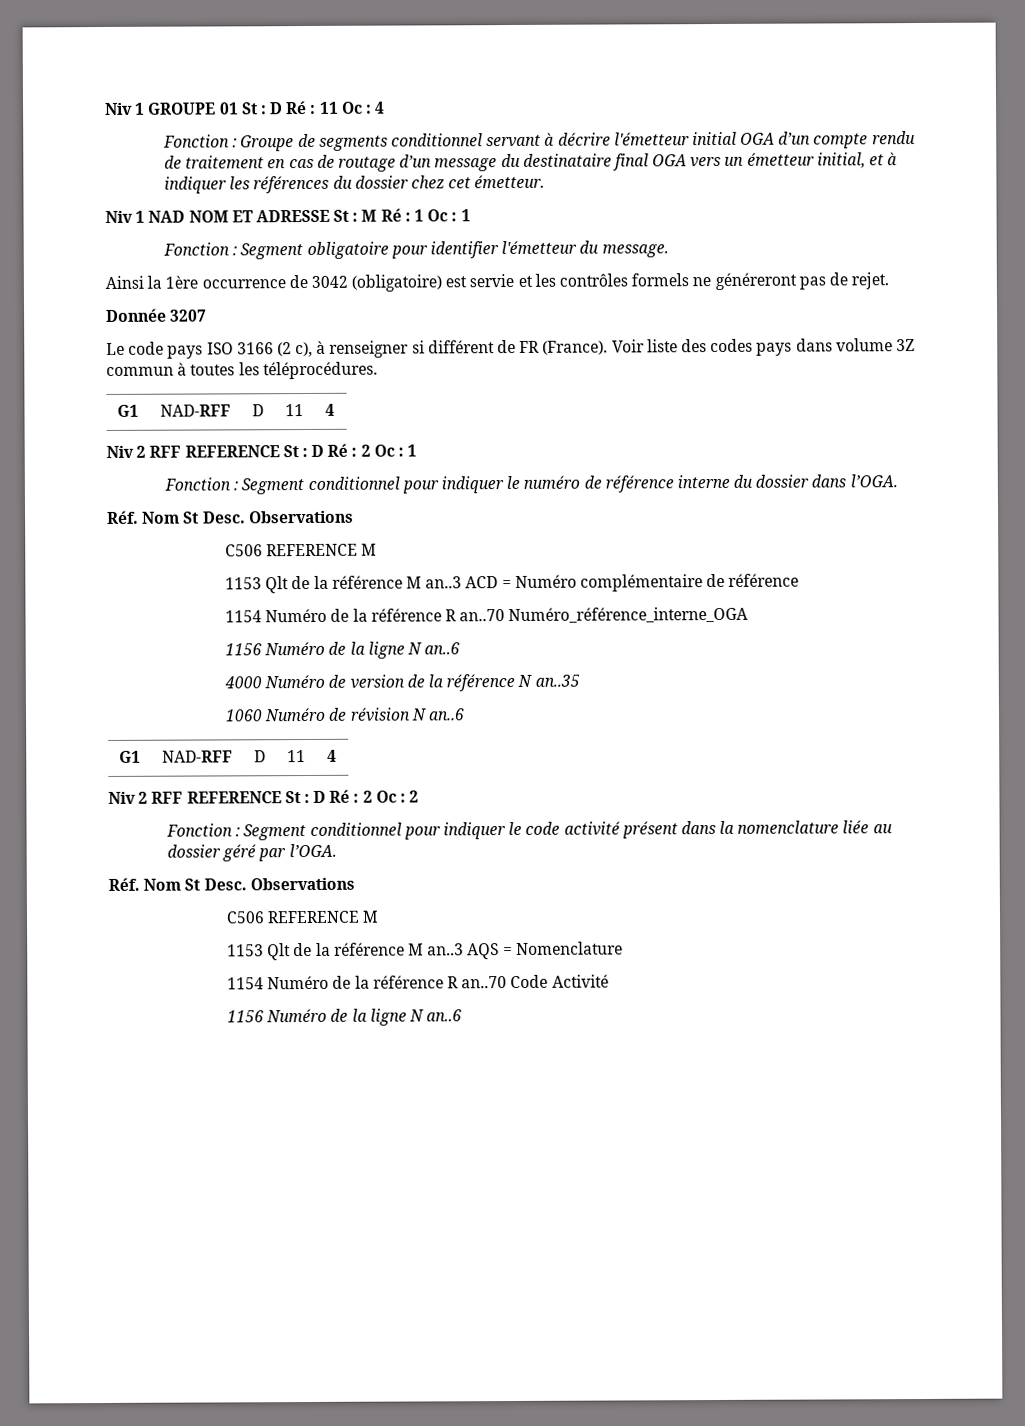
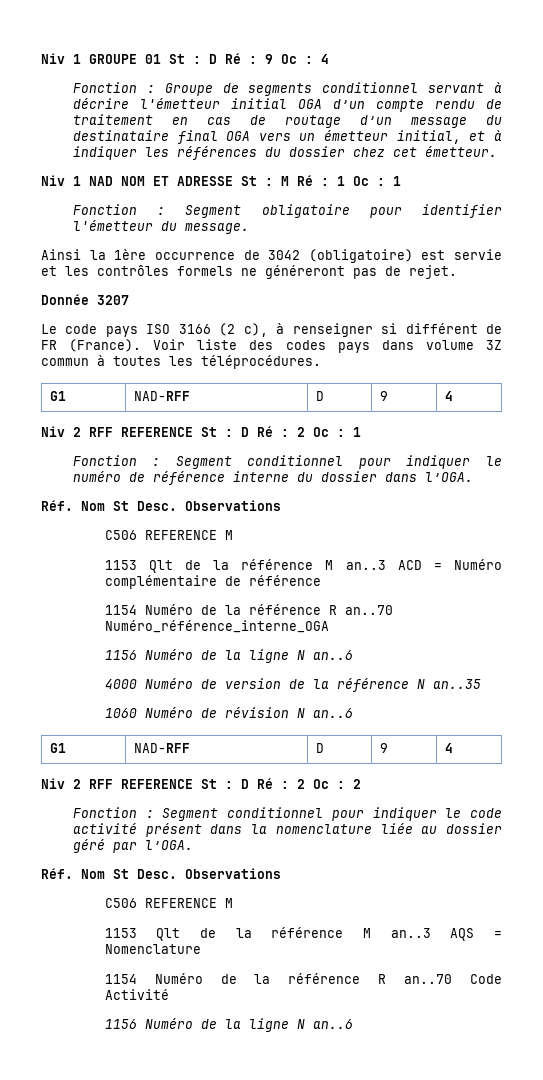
[319,101,339,114] 11 -> [265,54,273,64] 9
[284,404,304,417] 11 -> [379,391,388,401] 9
[286,750,306,763] 11 -> [379,743,388,753] 9

